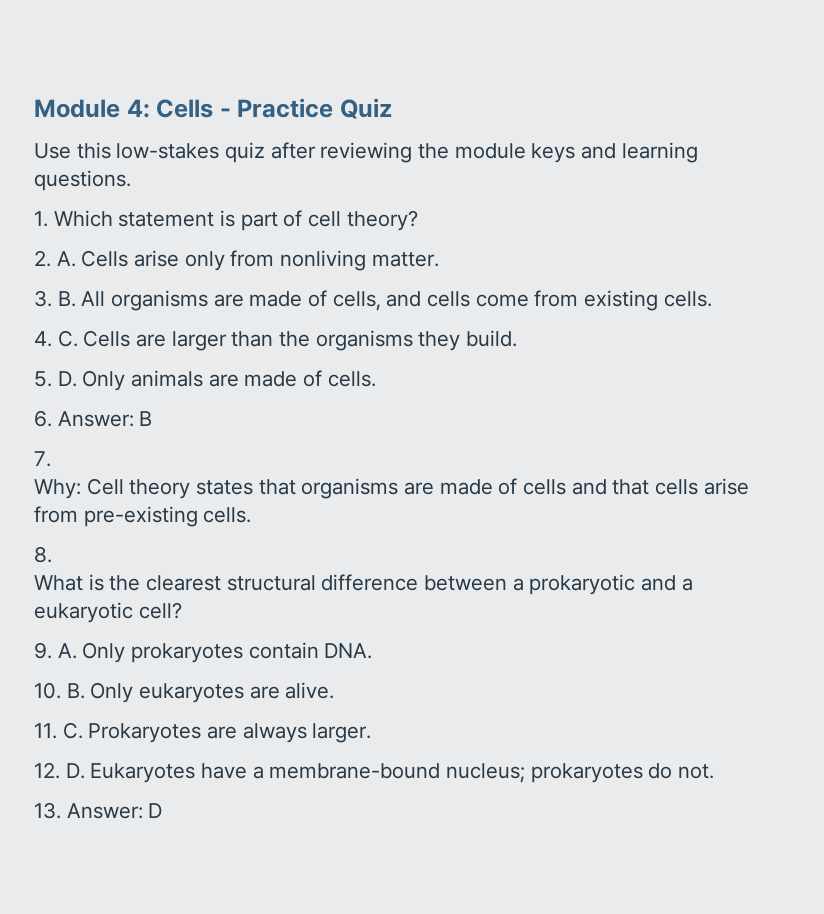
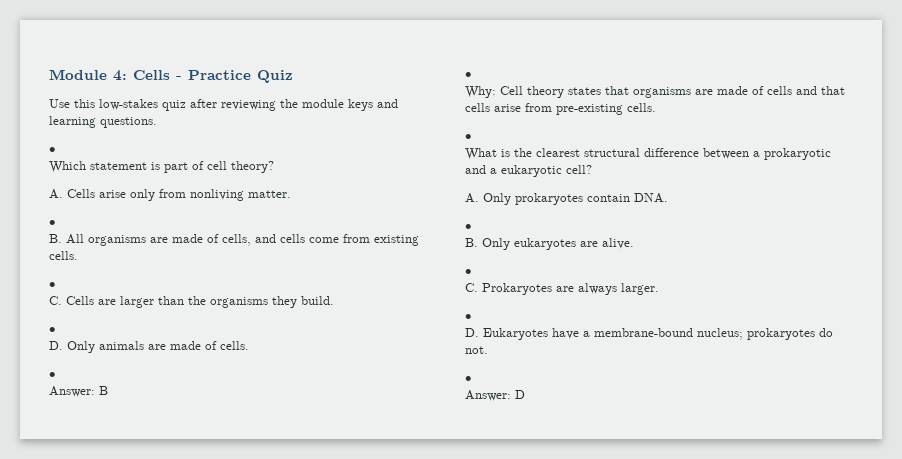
[34,211,48,227] 1. -> [49,147,56,153] • //
[34,250,51,267] 2. -> (274, 167) none
[34,290,52,307] 3. -> [49,220,56,226] • //
[34,331,52,347] 4. -> [49,282,56,288] • //
[34,371,52,387] 5. -> [49,327,56,333] • //
[34,410,52,427] 6. -> [49,372,56,378] • //
[34,451,51,467] 7. -> [465,72,472,78] •
[34,546,52,563] 8. -> [465,134,472,140] •
[34,642,52,659] 9. -> (592, 169) none
[34,682,61,699] 10. -> [465,224,472,230] • //
[34,723,57,739] 11. -> [465,269,472,275] • //
[34,762,60,779] 12. -> [465,314,472,320] • //
[34,802,61,819] 13. -> [465,376,472,382] • //

